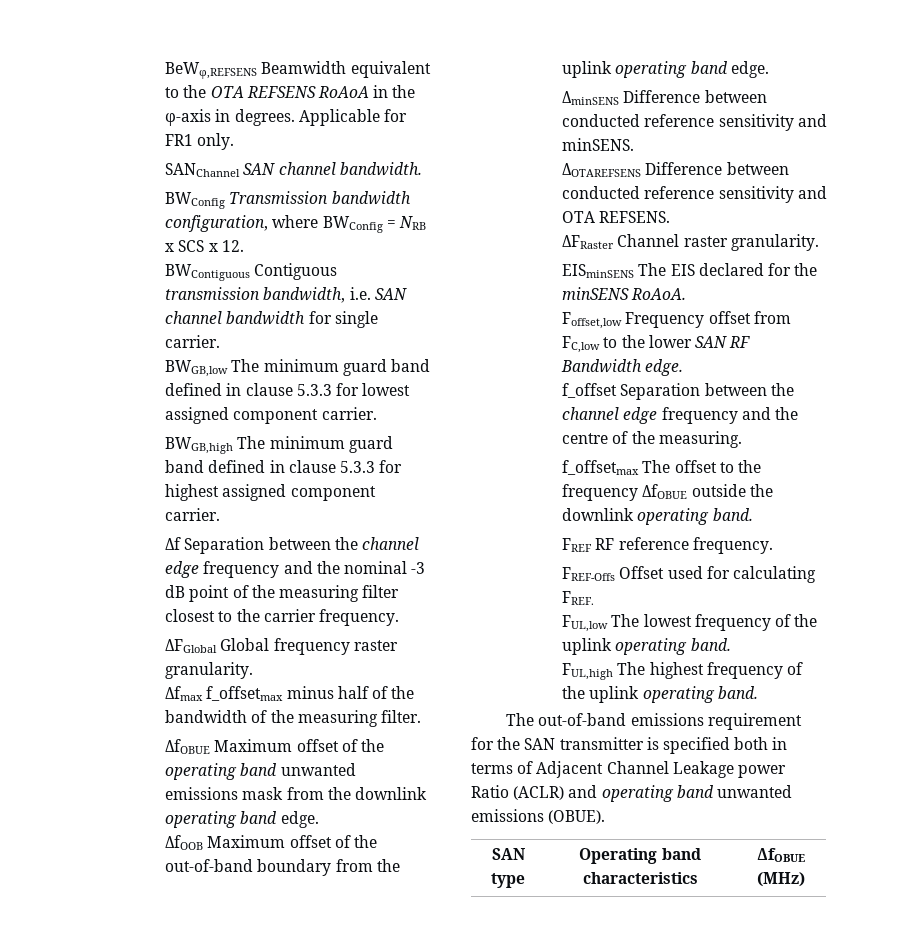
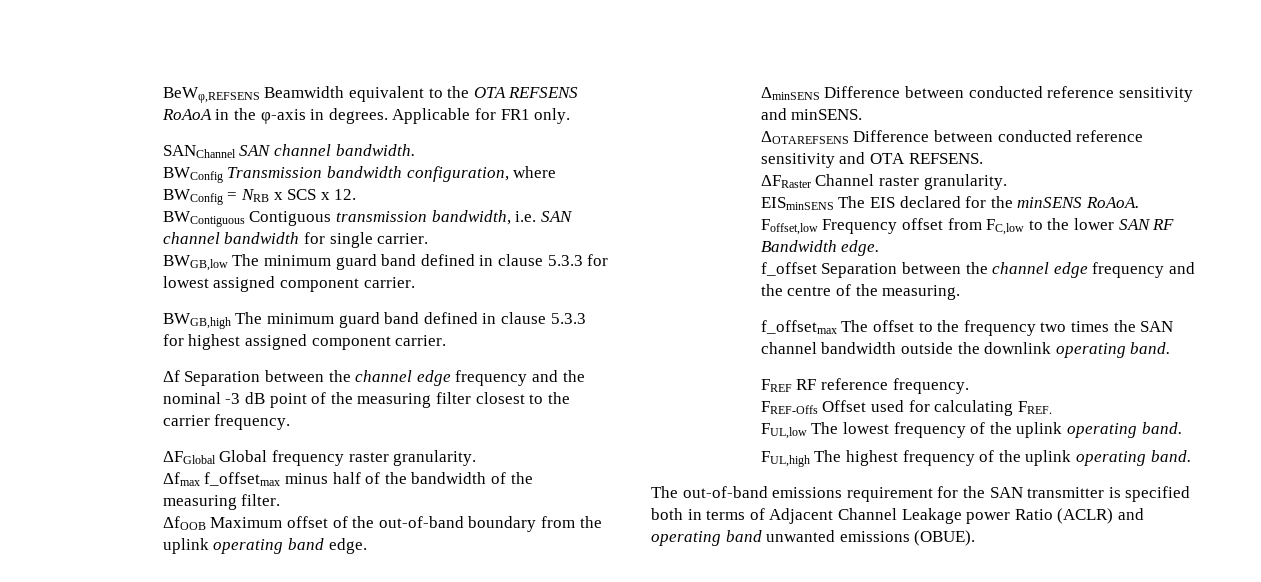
[165,739,384,754] [165,763,356,780] [165,787,427,800] [165,811,319,828] // ΔfOBUE Maximum offset of the operating band unwanted emissions mask from the downlink operating band edge. -> (281, 500) none
[642,484,688,499] ΔfOBUE -> [1040,320,1174,332] [760,342,897,354] two times the SAN channel bandwidth
[491,848,525,860] [491,873,525,888] [579,848,701,864] [582,872,698,884] [756,848,805,862] [756,872,805,887] // SAN type | Operating band characteristics | ΔfOBUE (MHz) -> (976, 538) none

